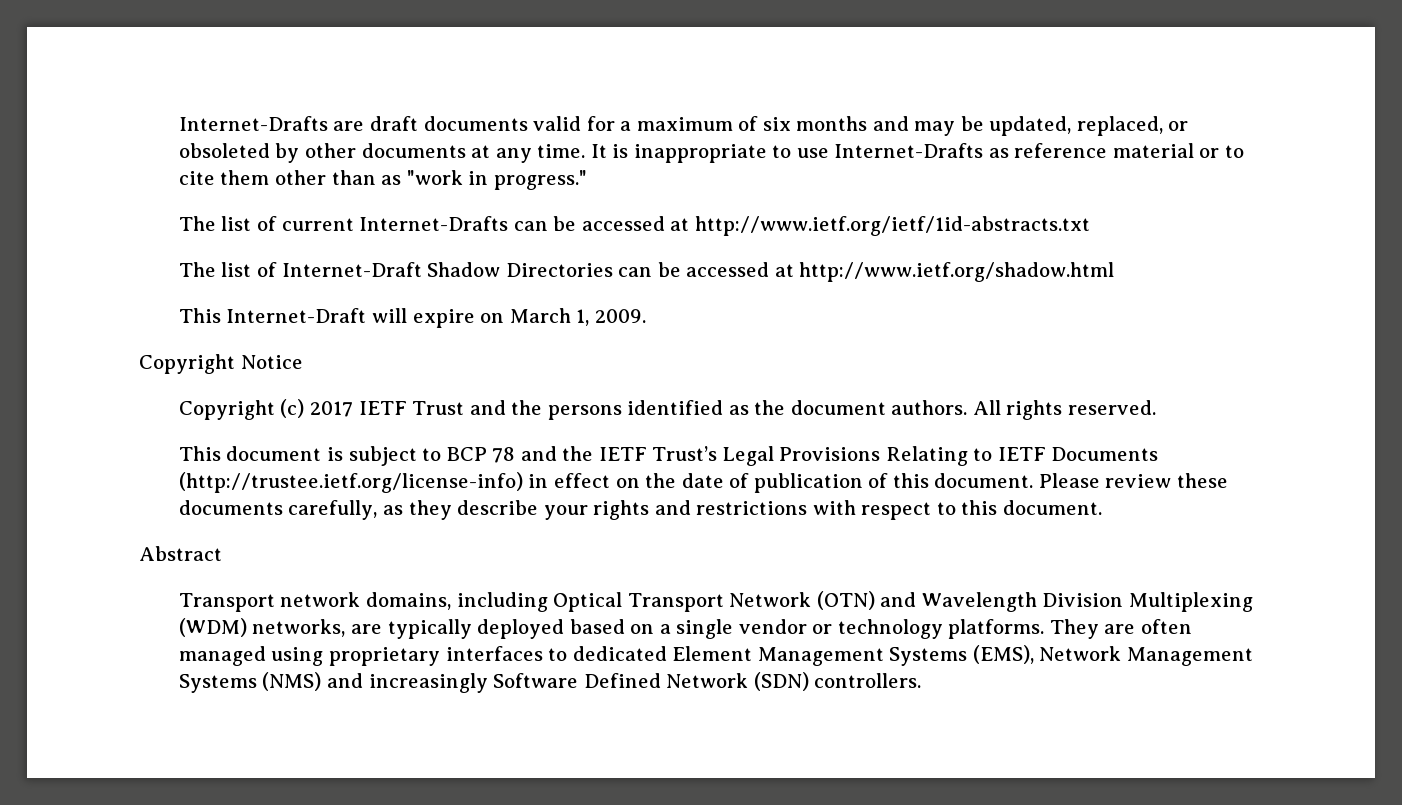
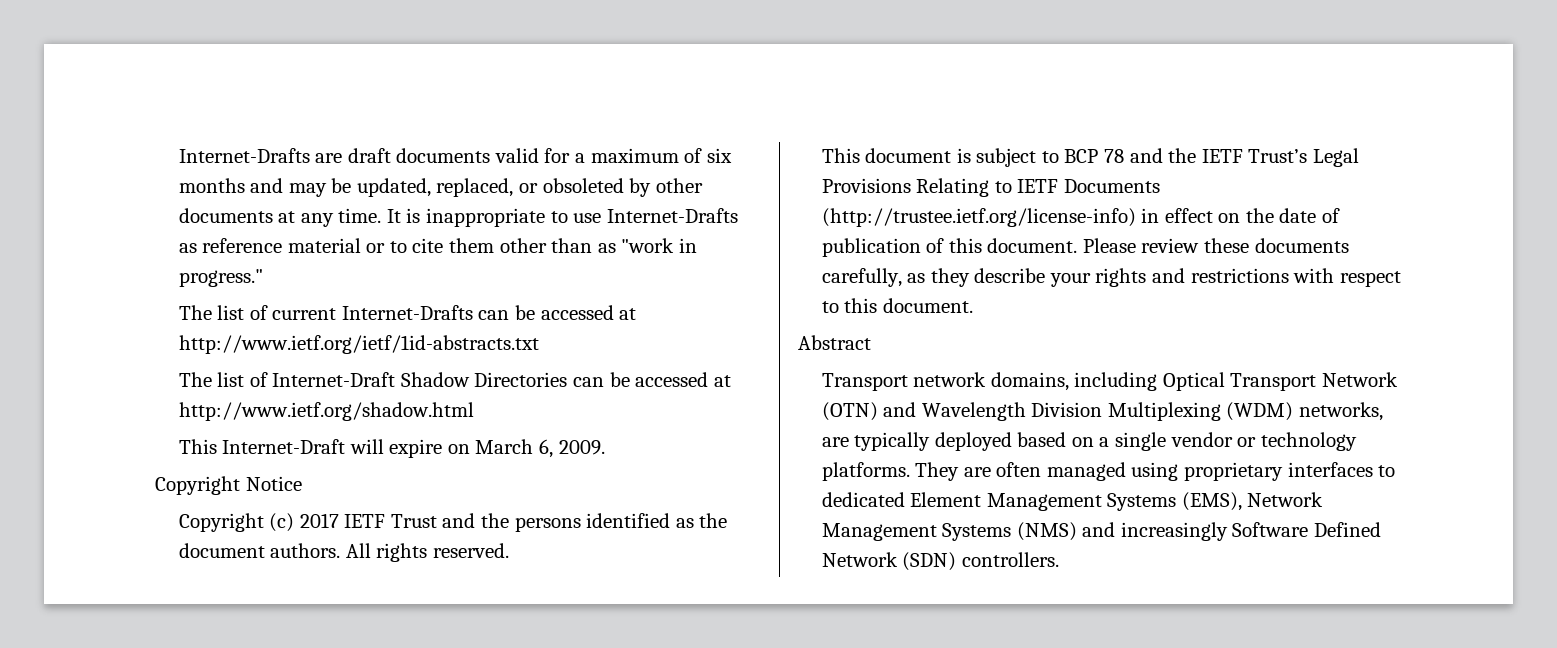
[576,309,590,326] 1, -> [538,439,553,458] 6,

